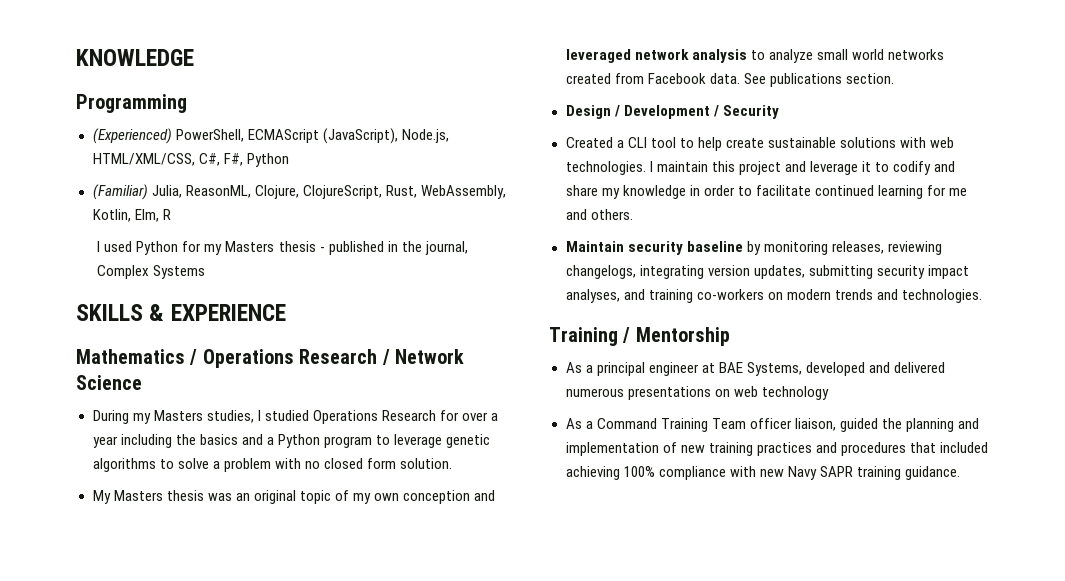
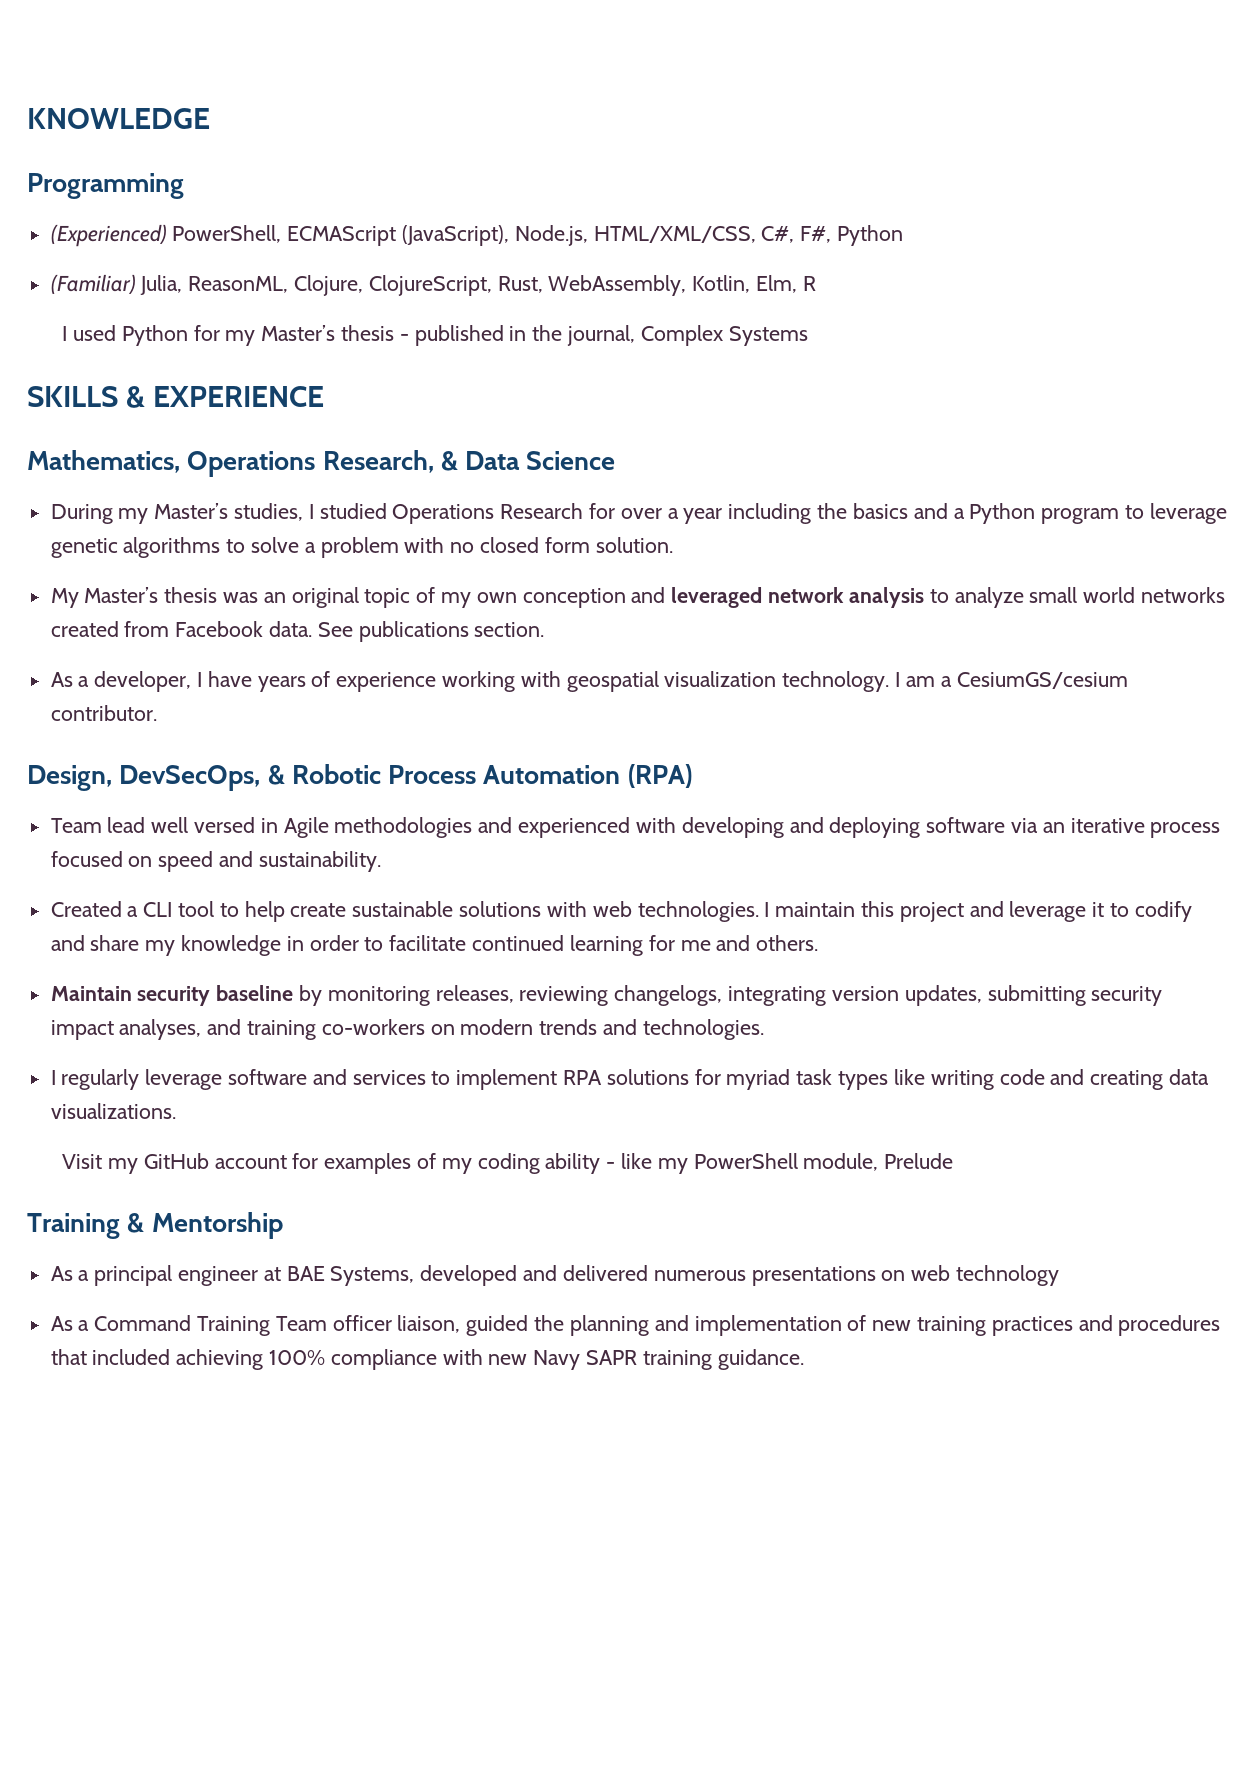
[225,241,275,252] Masters -> [261,325,336,341] Master’s
[76,349,464,368] Mathematics / Operations Research / Network -> [27,450,521,477] Mathematics, Operations Research, & Data
[153,410,203,421] Masters -> [154,503,229,519] Master’s
[113,490,163,501] Masters -> [84,587,159,603] Master’s
[565,105,779,119] Design / Development / Security -> [50,671,1128,692] [50,705,157,721] [27,764,692,791] [50,817,1221,838] [50,851,381,872] As a developer, I have years of experience working with geospatial visualization technology. I am a CesiumGS/cesium contributor. // Design, DevSecOps, & Robotic Process Automation (RPA) // Team lead well versed in Agile methodologies and experienced with developing and deploying software via an iterative process focused on speed and sustainability.
[549,327,631,346] // Training / -> [50,1069,1209,1090] [50,1103,176,1119] [62,1153,954,1174] [27,1213,145,1239] // I regularly leverage software and services to implement RPA solutions for myriad task types like writing code and creating data visualizations. // Visit my GitHub account for examples of my coding ability - like my PowerShell module, Prelude // Training &

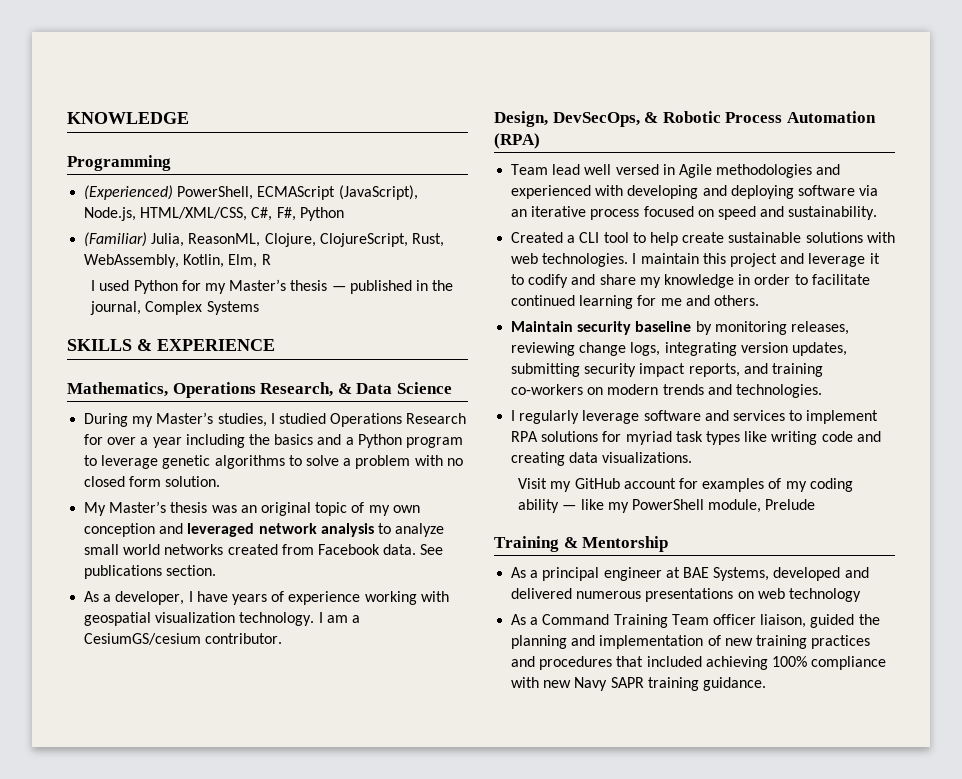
[399,334,409,341] - -> [331,286,346,291] —
[614,985,723,1006] changelogs, -> [579,342,661,356] change logs,
[119,1019,202,1040] analyses, -> [688,363,740,377] reports,
[606,1162,616,1169] - -> [562,505,577,510] —

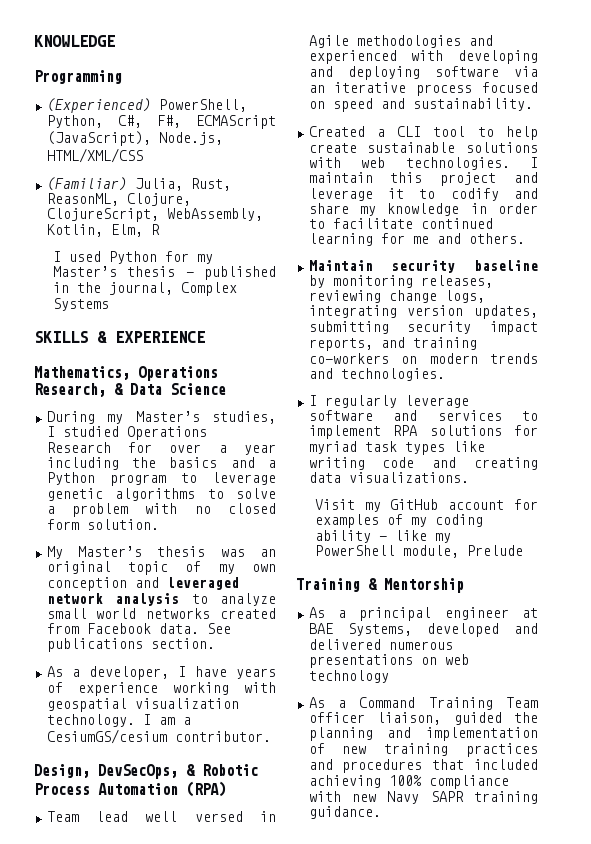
[257,185,418,200] [84,207,344,221] ECMAScript (JavaScript), Node.js, HTML/XML/CSS, C#, F#, Python -> [46,115,276,129] [46,131,223,146] [46,148,143,163] Python, C#, F#, ECMAScript (JavaScript), Node.js, HTML/XML/CSS
(185, 240) none -> [190,178,231,191] Rust,
[411,233,444,247] Rust, -> (159, 215) none

